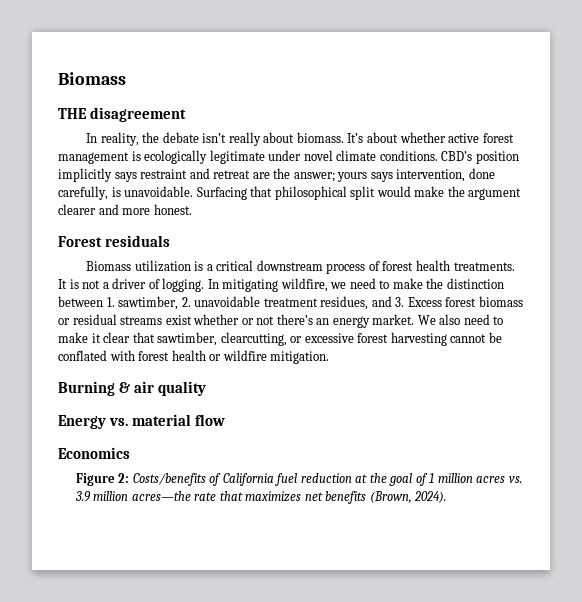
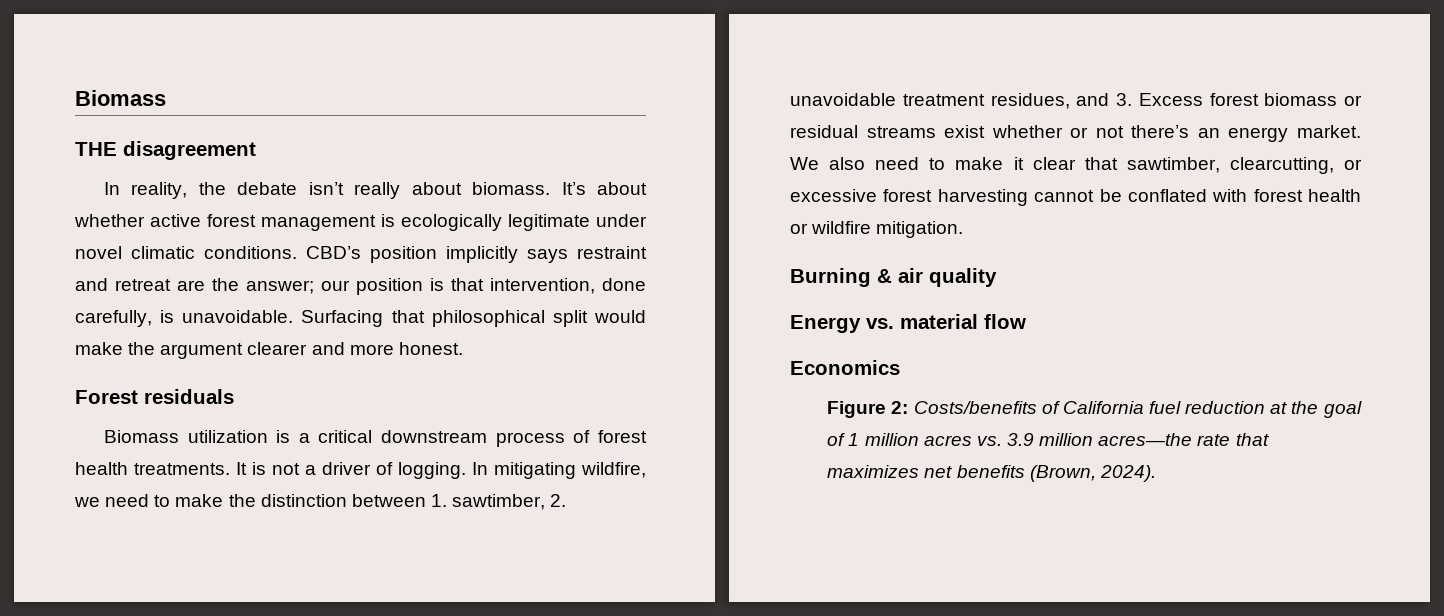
[336,150,377,161] climate -> [131,246,195,259] climatic
[337,172,393,182] yours says -> [321,278,484,295] our position is that

